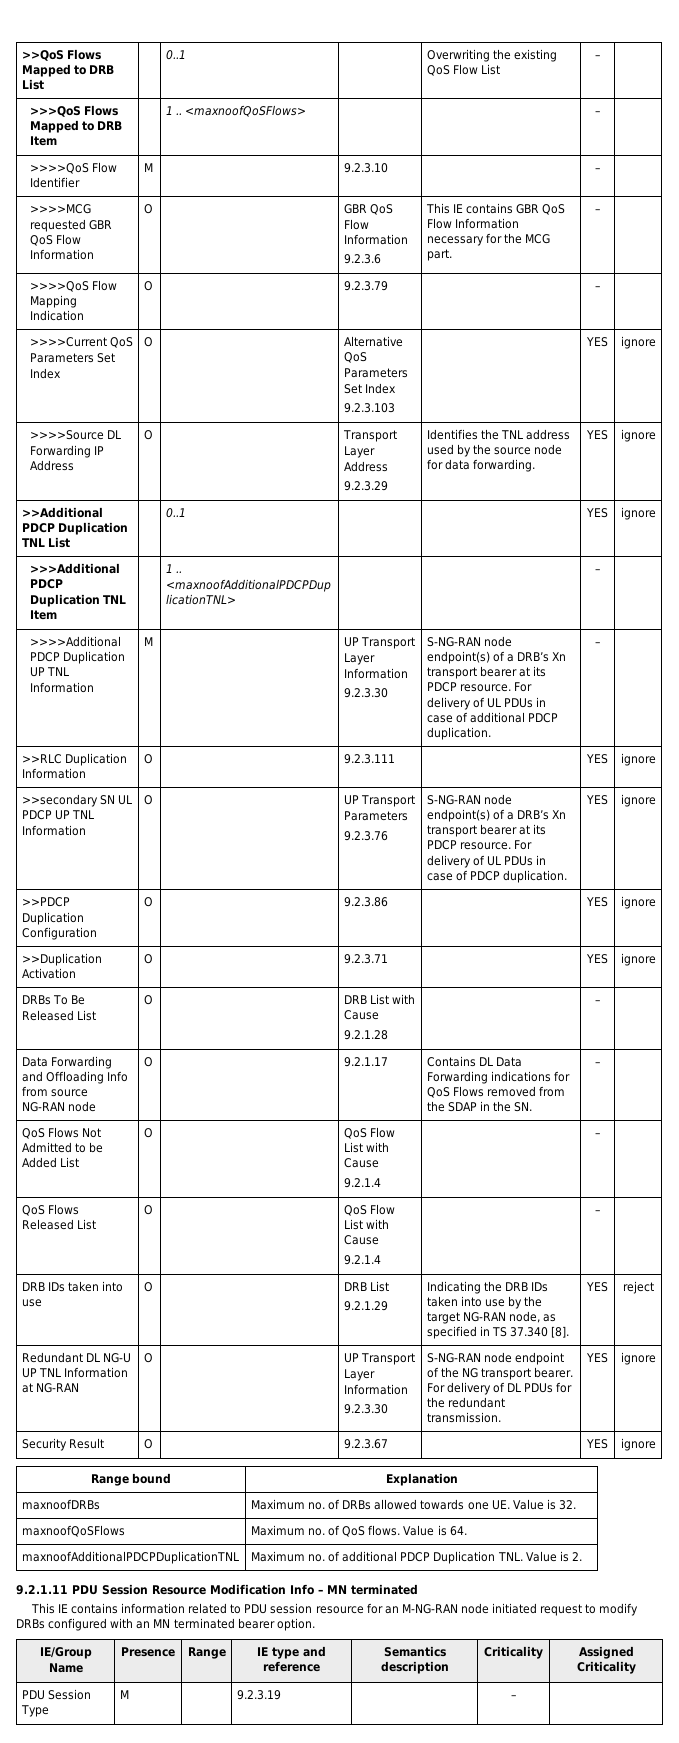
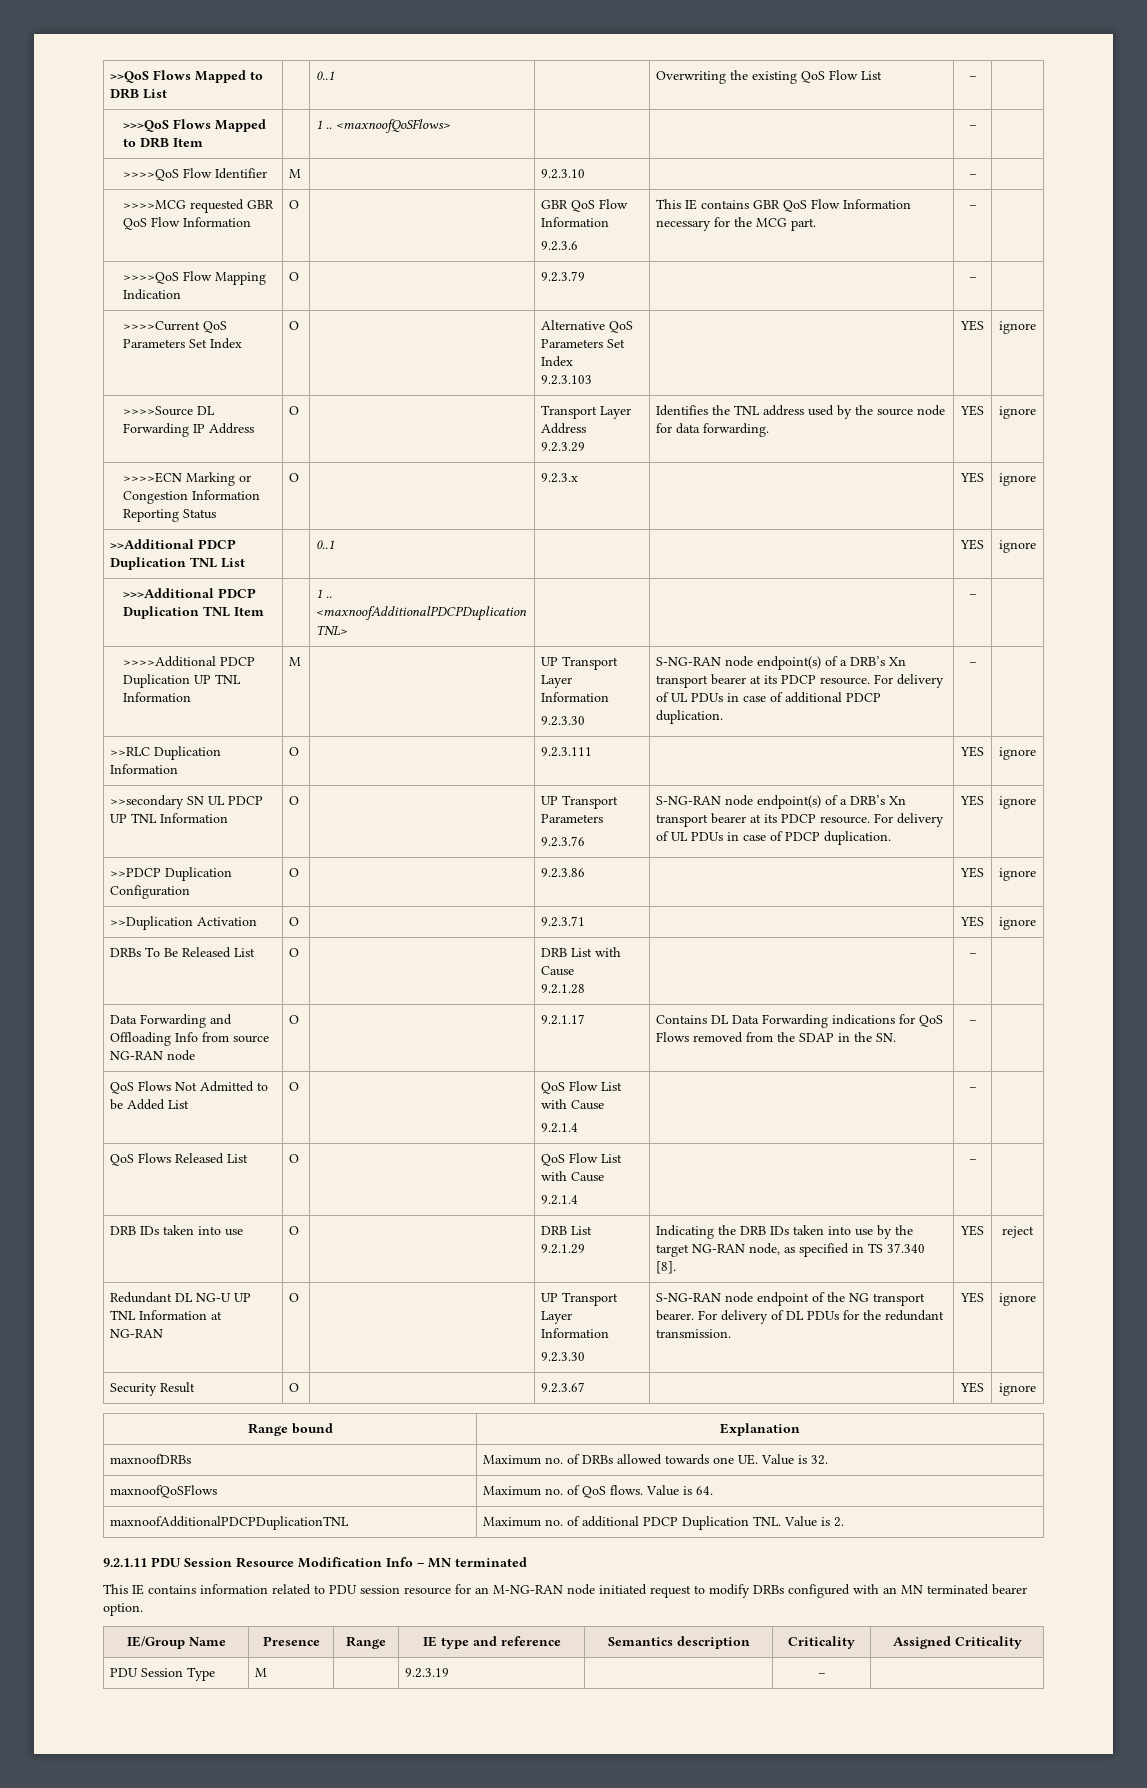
(656, 435) none -> [122,472,251,486] [122,490,260,504] [122,509,216,522] [288,473,299,482] [540,473,578,483] [960,472,984,483] [999,473,1036,486] // >>>>ECN Marking or Congestion Information Reporting Status | O | | 9.2.3.x | | YES | ignore

